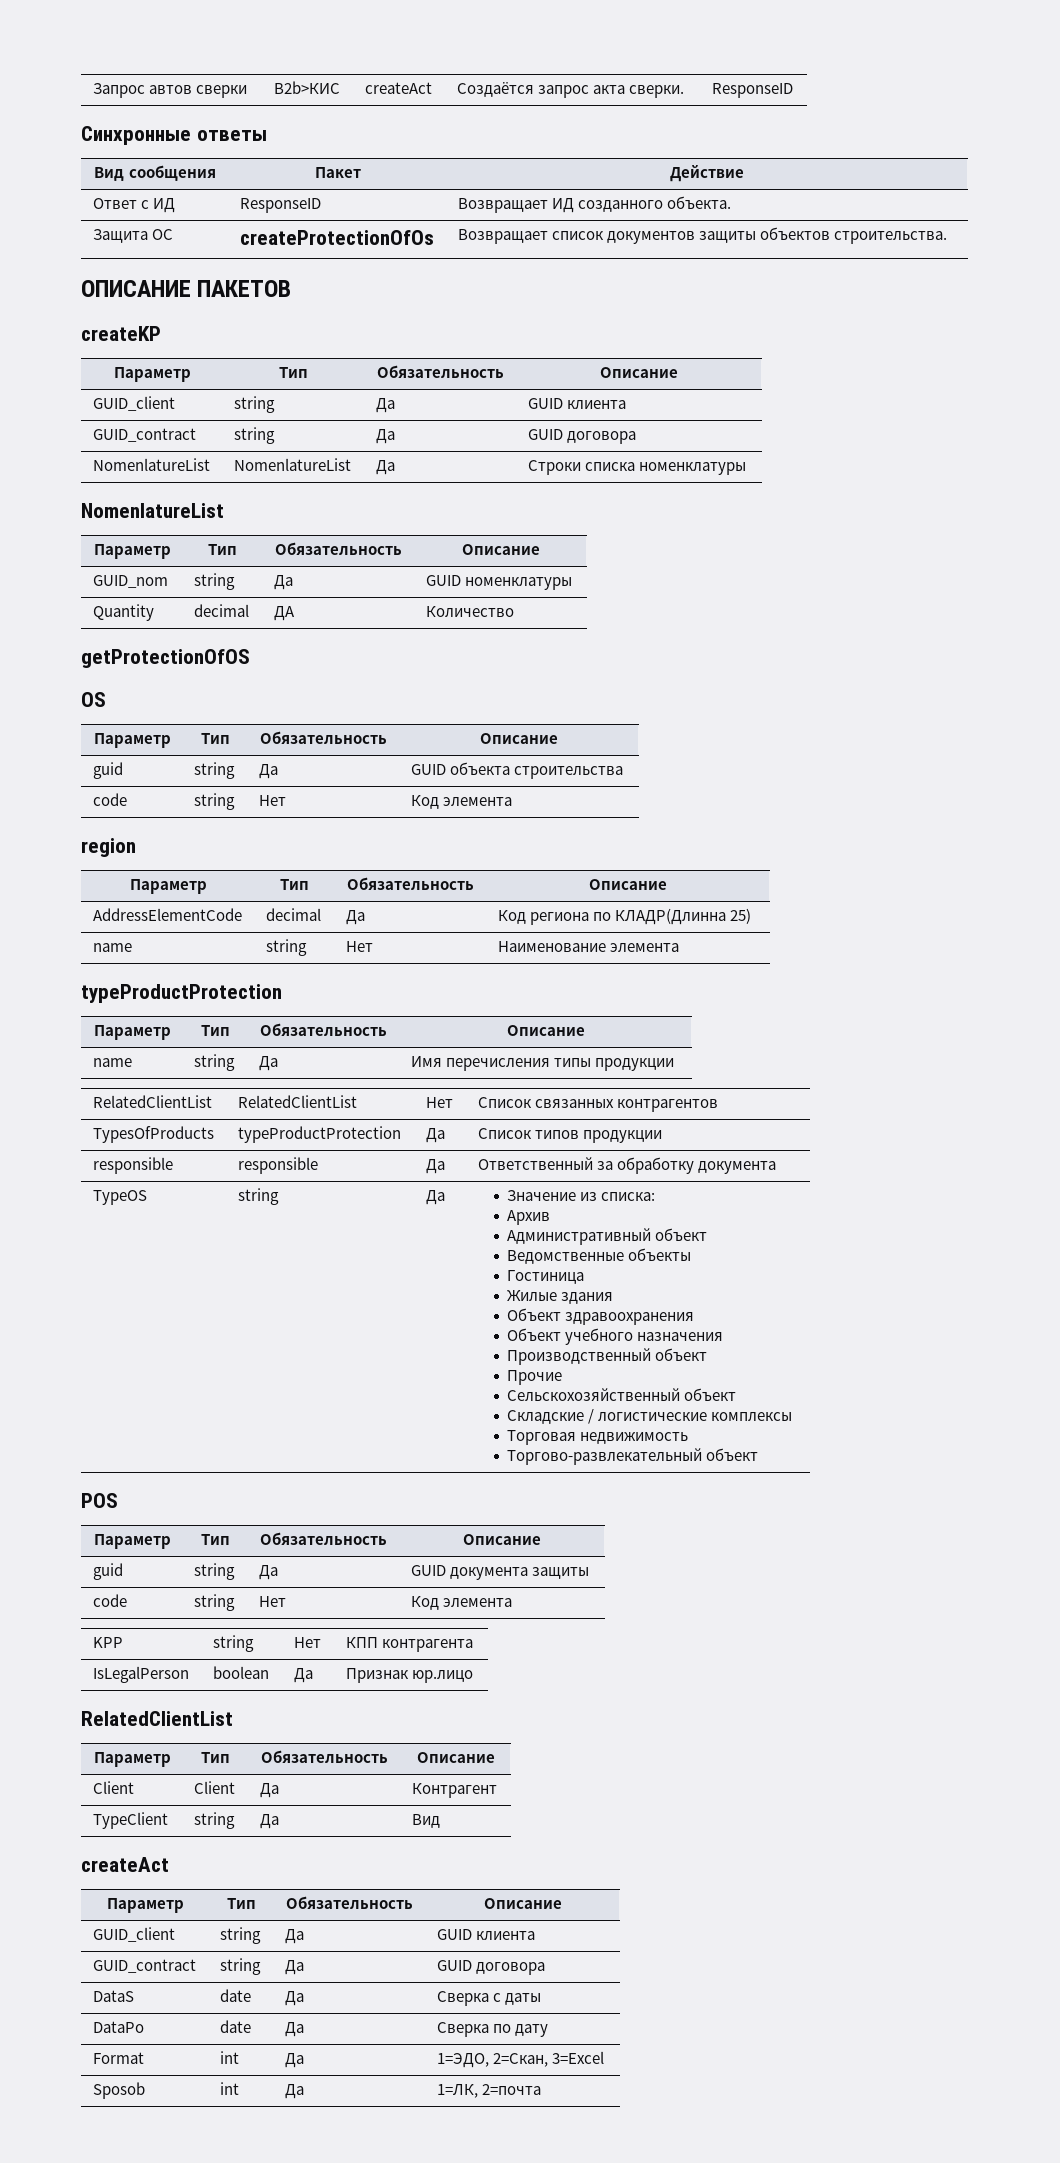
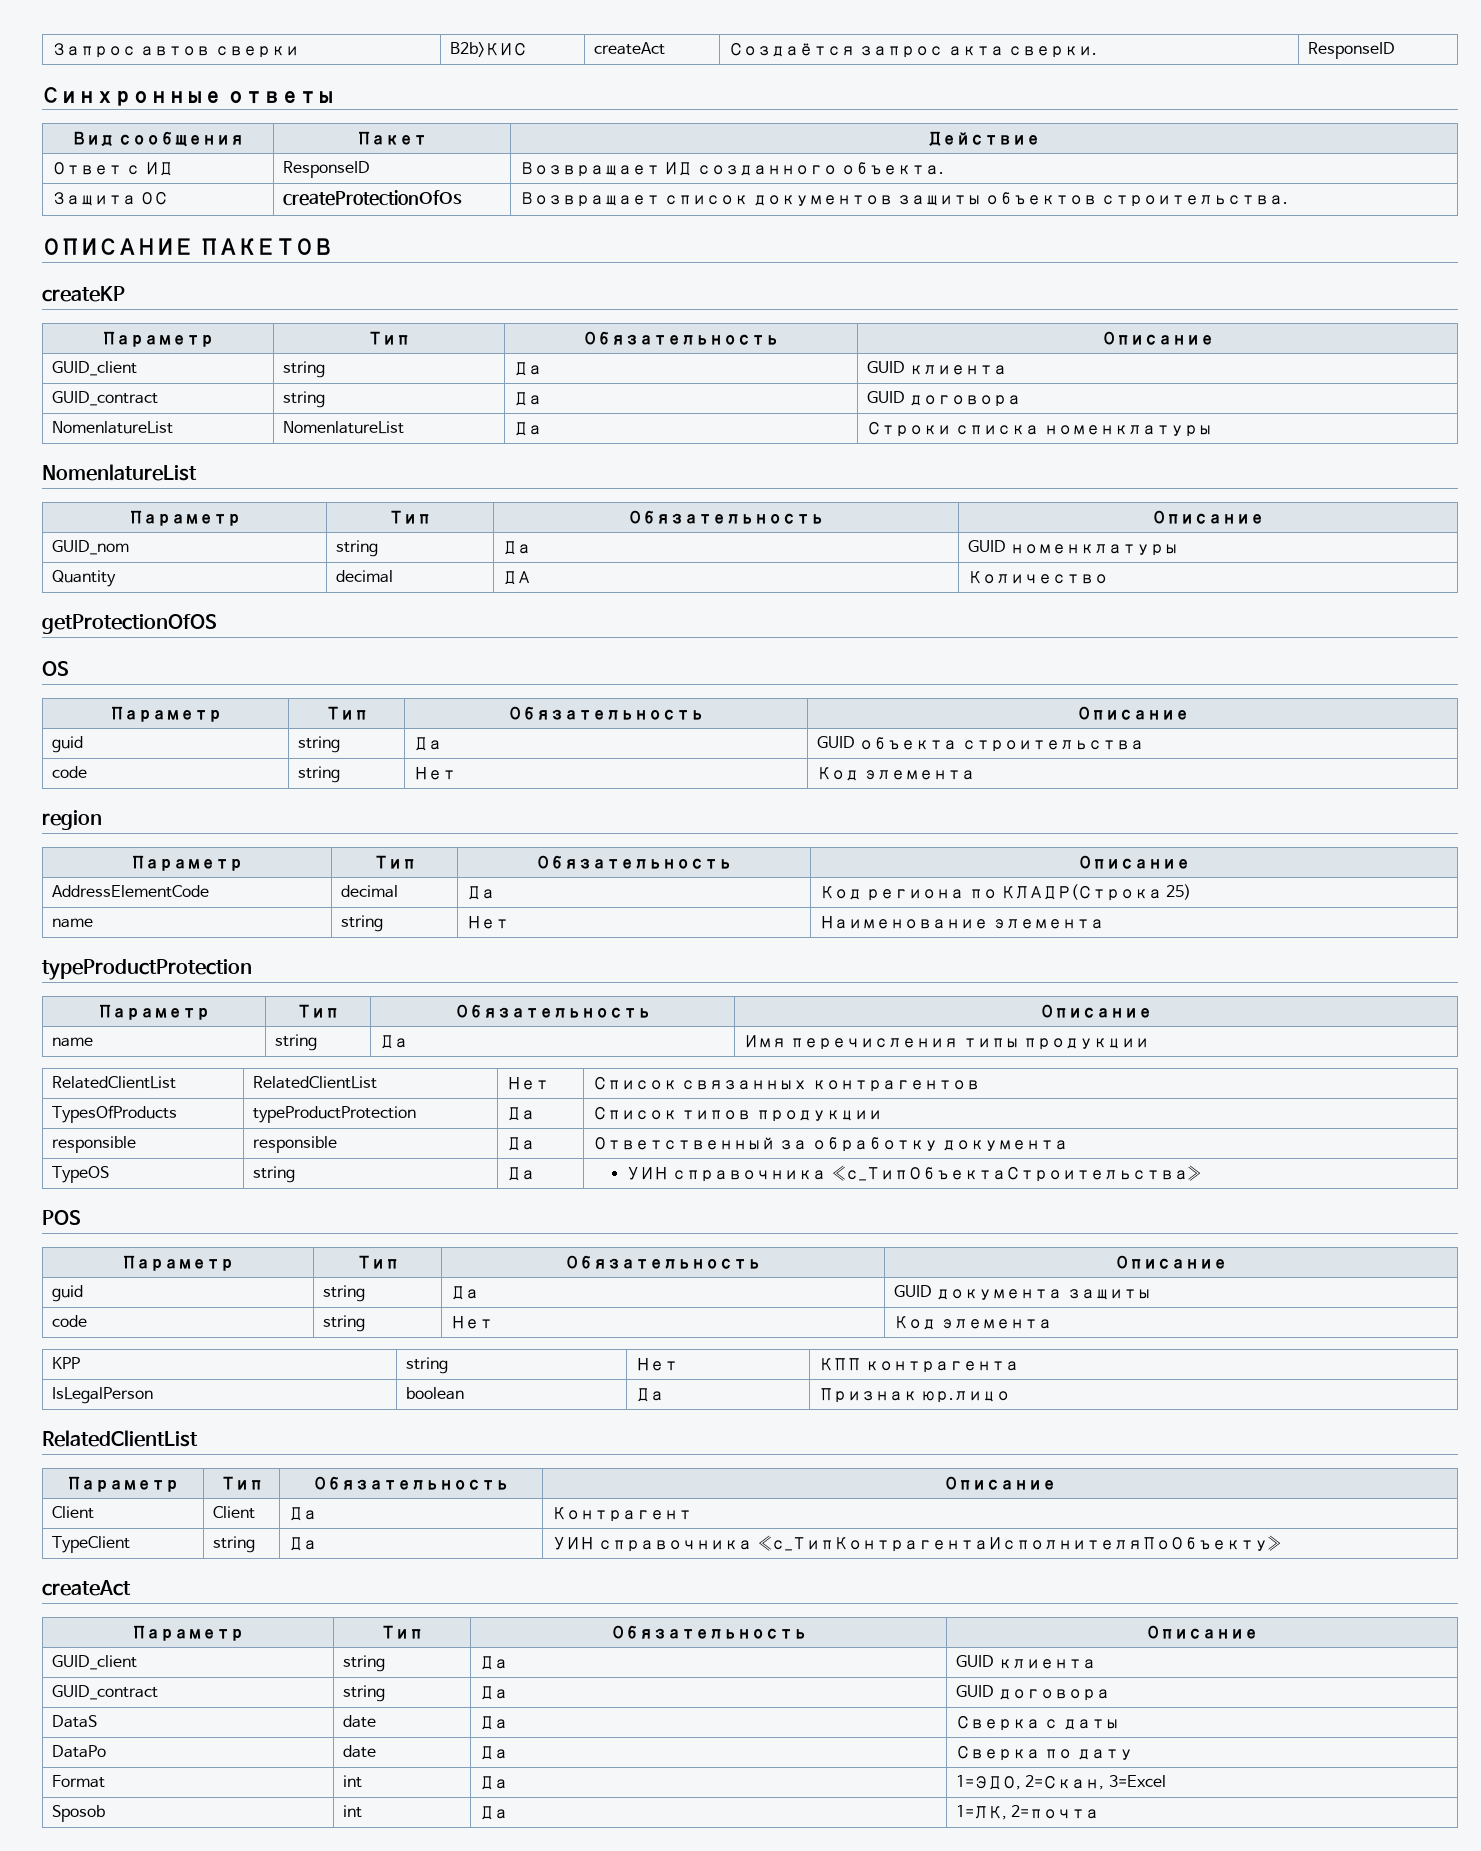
[615,908,727,925] КЛАДР(Длинна -> [1000,884,1162,901] КЛАДР(Строка
[507,1190,656,1201] [507,1210,551,1225] [507,1228,708,1245] [507,1248,692,1264] [507,1270,585,1284] [507,1290,614,1304] [507,1308,695,1325] [507,1328,724,1345] [507,1348,708,1365] [507,1370,563,1385] [507,1388,737,1401] [507,1409,793,1424] [507,1430,689,1445] [507,1448,759,1465] Значение из списка: // Архив // Административный объект // Ведомственные объекты // Гостиница // Жилые здания // Объект здравоохранения // Объект учебного назначения // Производственный объект // Прочие // Сельскохозяйственный объект // Складские / логистические комплексы // Торговая недвижимость // Торгово-развлекательный объект -> [626,1165,1202,1182] УИН справочника «с_ТипОбъектаСтроительства»
[411,1814,440,1828] Вид -> [551,1535,1282,1552] УИН справочника «с_ТипКонтрагентаИсполнителяПоОбъекту»

